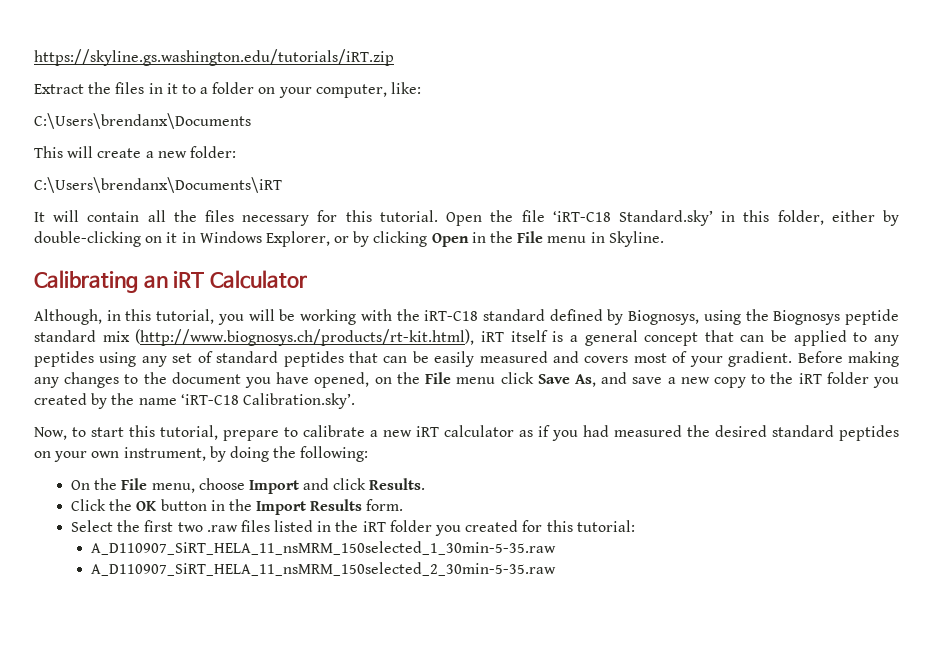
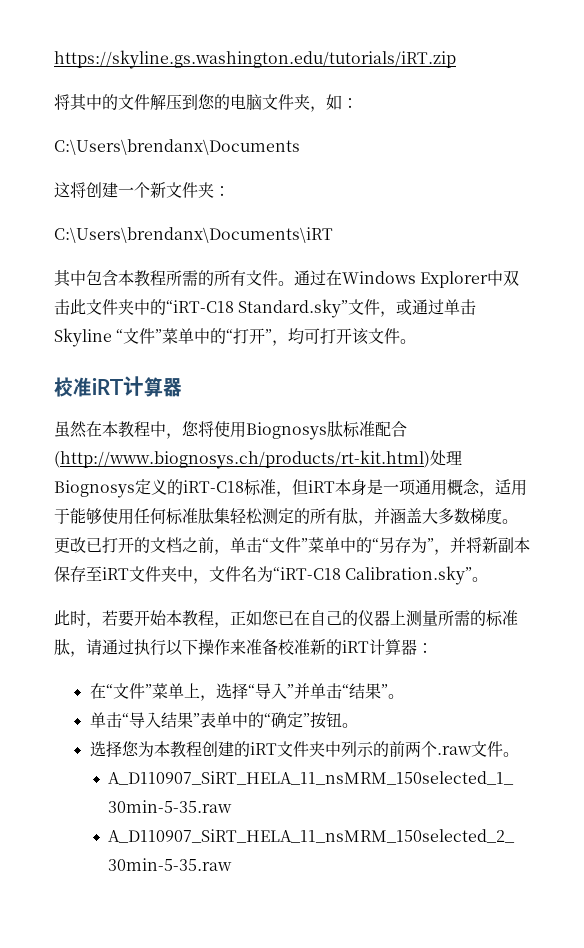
[34,82,422,98] [34,113,251,129] [34,146,236,158] [34,177,282,193] [34,210,899,226] [34,231,664,247] [34,270,307,293] [34,309,899,325] [34,329,899,346] [34,351,900,367] [34,372,900,388] [34,393,355,409] [34,425,899,441] [34,446,369,462] [70,478,426,494] [70,499,404,515] [70,520,635,536] Extract the files in it to a folder on your computer, like: // C:\Users\brendanx\Documents // This will create a new folder: // C:\Users\brendanx\Documents\iRT // It will contain all the files necessary for this tutorial. Open the file ‘iRT-C18 Standard.sky’ in this folder, either by double-clicking on it in Windows Explorer, or by clicking Open in the File menu in Skyline. // Calibrating an iRT Calculator // Although, in this tutorial, you will be working with the iRT-C18 standard defined by Biognosys, using the Biognosys peptide standard mix (http://www.biognosys.ch/products/rt-kit.html), iRT itself is a general concept that can be applied to any peptides using any set of standard peptides that can be easily measured and covers most of your gradient. Before making any changes to the document you have opened, on the File menu click Save As, and save a new copy to the iRT folder you created by the name ‘iRT-C18 Calibration.sky’. // Now, to start this tutorial, prepare to calibrate a new iRT calculator as if you had measured the desired standard peptides on your own instrument, by doing the following: // On the File menu, choose Import and click Results. // Click the OK button in the Import Results form. // Select the first two .raw files listed in the iRT folder you created for this tutorial: -> [54,94,358,112] [54,139,300,155] [54,182,230,198] [54,227,333,243] [54,270,520,288] [54,299,477,318] [54,328,417,347] [54,376,182,397] [54,420,407,440] [54,450,462,469] [54,479,527,498] [54,507,518,526] [54,537,530,555] [54,566,489,585] [54,610,518,628] [54,638,433,657] [89,683,404,701] [89,712,358,729] [89,741,519,758] 将其中的文件解压到您的电脑文件夹，如： // C:\Users\brendanx\Documents // 这将创建一个新文件夹： // C:\Users\brendanx\Documents\iRT // 其中包含本教程所需的所有文件。通过在Windows Explorer中双击此文件夹中的“iRT-C18 Standard.sky”文件，或通过单击Skyline “文件”菜单中的“打开”，均可打开该文件。 // 校准iRT计算器 // 虽然在本教程中，您将使用Biognosys肽标准配合(http://www.biognosys.ch/products/rt-kit.html)处理Biognosys定义的iRT-C18标准，但iRT本身是一项通用概念，适用于能够使用任何标准肽集轻松测定的所有肽，并涵盖大多数梯度。更改已打开的文档之前，单击“文件”菜单中的“另存为”，并将新副本保存至iRT文件夹中，文件名为“iRT-C18 Calibration.sky”。 // 此时，若要开始本教程，正如您已在自己的仪器上测量所需的标准肽，请通过执行以下操作来准备校准新的iRT计算器： // 在“文件”菜单上，选择“导入”并单击“结果”。 // 单击“导入结果”表单中的“确定”按钮。 // 选择您为本教程创建的iRT文件夹中列示的前两个.raw文件。

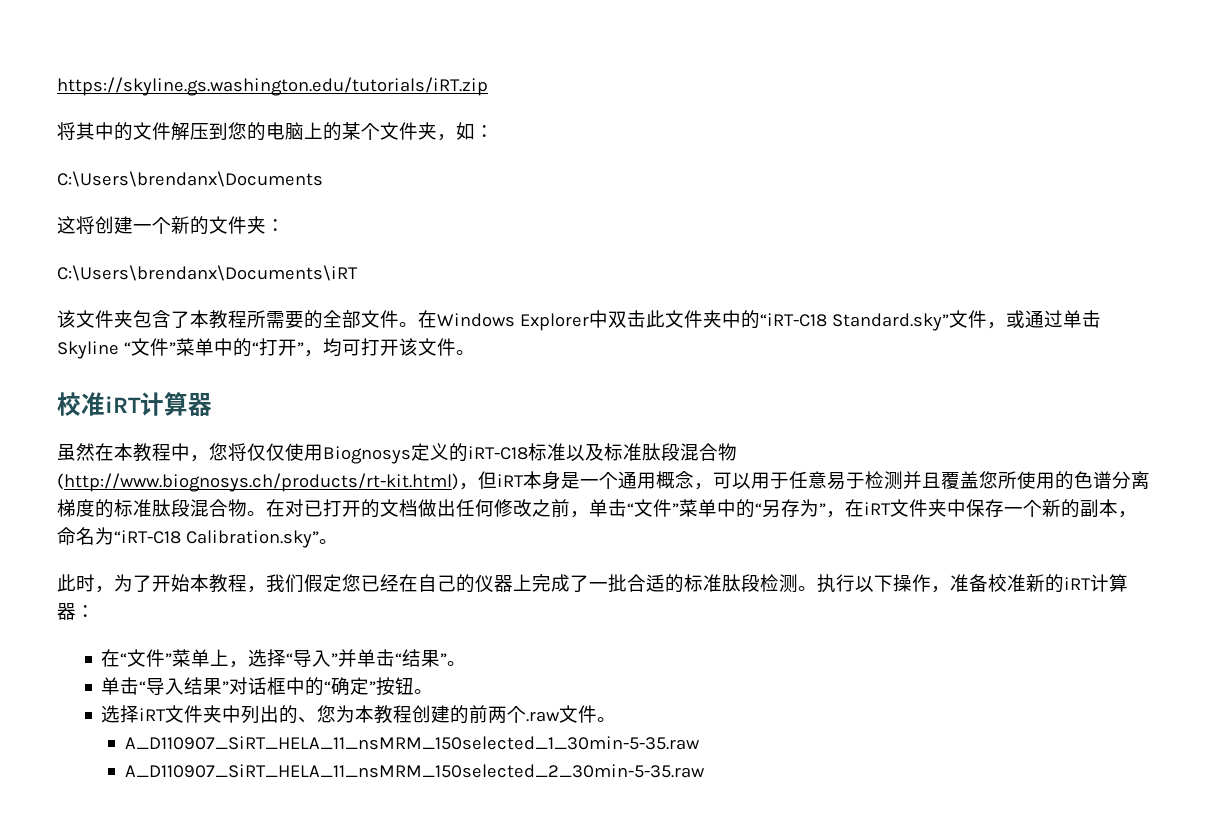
(262, 102) none -> [304,122,380,141] 上的某个
(166, 190) none -> [190,216,209,235] 的
[54,270,326,287] 其中包含本教程所需的所有文件。通过 -> [57,310,418,329] 该文件夹包含了本教程所需要的全部文件。
(214, 429) none -> [247,443,285,461] 仅仅
[327,420,407,438] [54,450,462,469] [54,479,276,498] 肽标准配合(http://www.biognosys.ch/products/rt-kit.html)处理Biognosys定义的iRT-C18标准 -> [411,443,737,462] [57,473,459,492] 定义的iRT-C18标准以及标准肽段混合物(http://www.biognosys.ch/products/rt-kit.html)
[399,479,416,496] 项 -> [599,472,618,489] 个
[495,479,527,496] [54,507,518,526] [54,537,182,553] 适用于能够使用任何标准肽集轻松测定的所有肽，并涵盖大多数梯度。更改已打开的文档 -> [713,471,1150,490] [57,499,532,518] 可以用于任意易于检测并且覆盖您所使用的色谱分离梯度的标准肽段混合物。在对已打开的文档做出任何修改
[450,537,530,553] [54,566,241,584] 并将新副本保存至iRT文件夹中，文件 -> [845,499,1137,518] [57,527,76,545] 在iRT文件夹中保存一个新的副本，命
[102,610,134,627] 若要 -> [114,574,152,592] 为了
[230,610,518,627] [54,638,134,657] 正如您已在自己的仪器上测量所需的标准肽，请通过 -> [266,574,817,593] 我们假定您已经在自己的仪器上完成了一批合适的标准肽段检测。
[230,639,246,655] 来 -> [931,586,950,593] ，
[199,712,232,728] 表单 -> [229,677,287,695] 对话框
[121,741,374,758] 您为本教程创建的iRT文件夹中列示 -> [139,705,451,724] iRT文件夹中列出的、您为本教程创建

